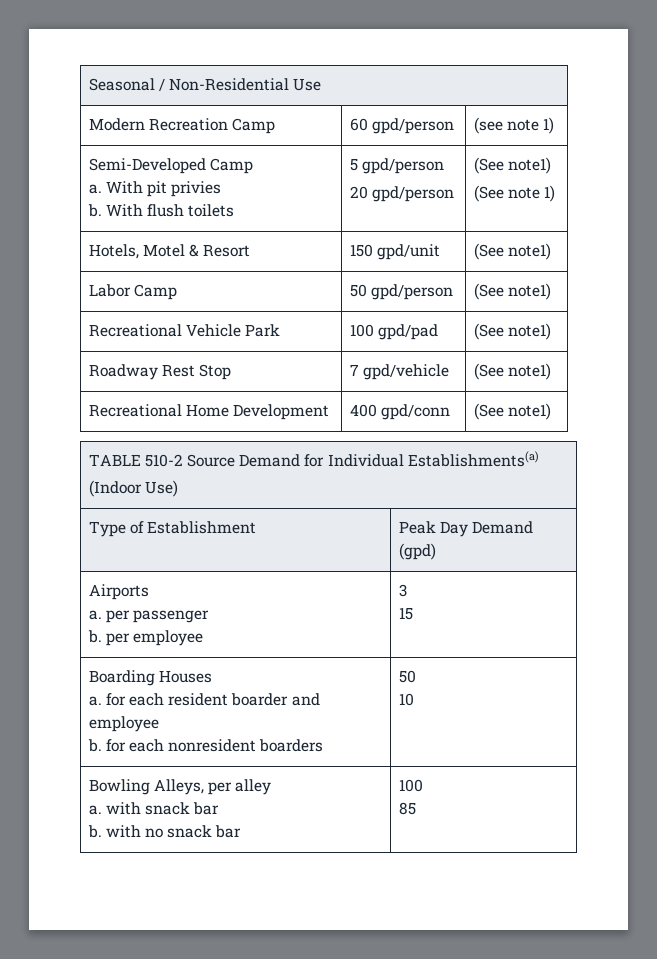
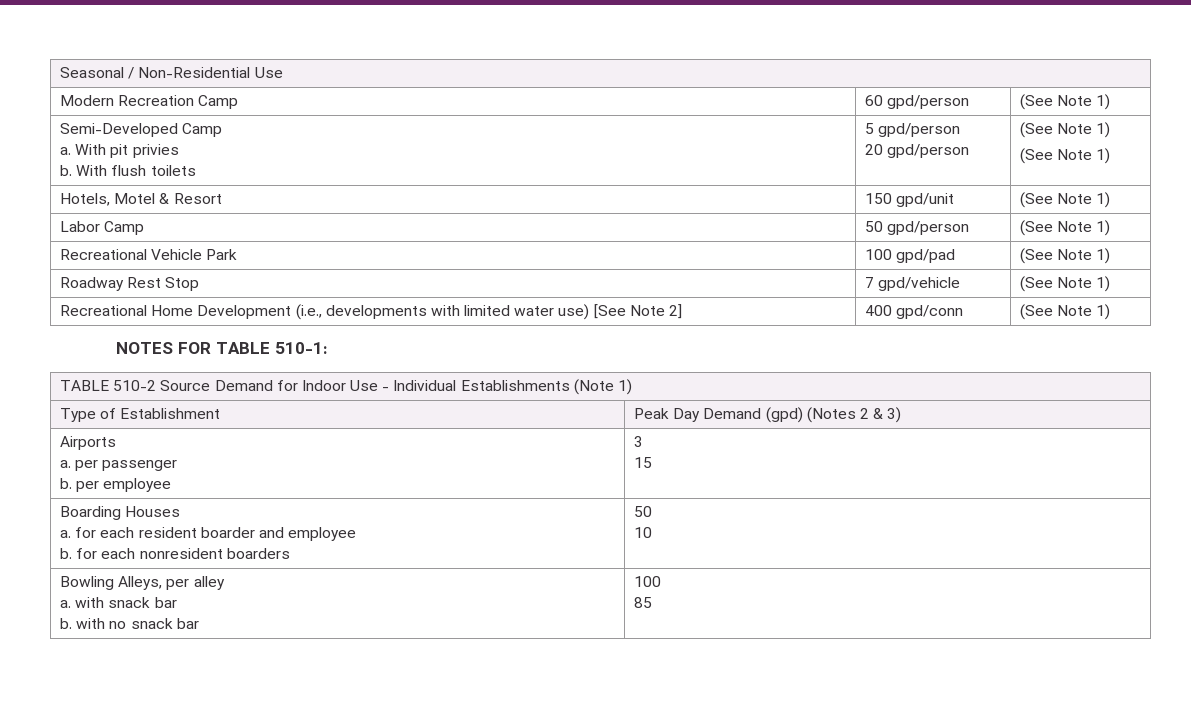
[473,117,539,134] (see note -> [1019,94,1093,110] (See Note
[507,157,551,174] [473,185,540,202] note1) // (See note -> [1057,122,1111,138] [1019,148,1093,164] Note 1) // (See Note
[507,243,551,260] note1) -> [1057,192,1111,208] Note 1)
[507,283,551,300] note1) -> [1057,220,1111,236] Note 1)
[507,323,551,340] note1) -> [1057,248,1111,264] Note 1)
[507,363,551,380] note1) -> [1057,276,1111,292] Note 1)
[349,404,450,420] [473,403,551,420] | 400 gpd/conn | (See note1) -> [295,304,683,320] [864,305,964,319] [1019,304,1111,320] [115,342,328,354] (i.e., developments with limited water use) [See Note 2] | 400 gpd/conn | (See Note 1) // NOTES FOR TABLE 510-1:
[327,451,539,467] [88,480,178,497] Individual Establishments(a) // (Indoor Use) -> [301,379,633,395] Indoor Use - Individual Establishments (Note 1)
(436, 551) none -> [806,407,902,423] (Notes 2 & 3)

